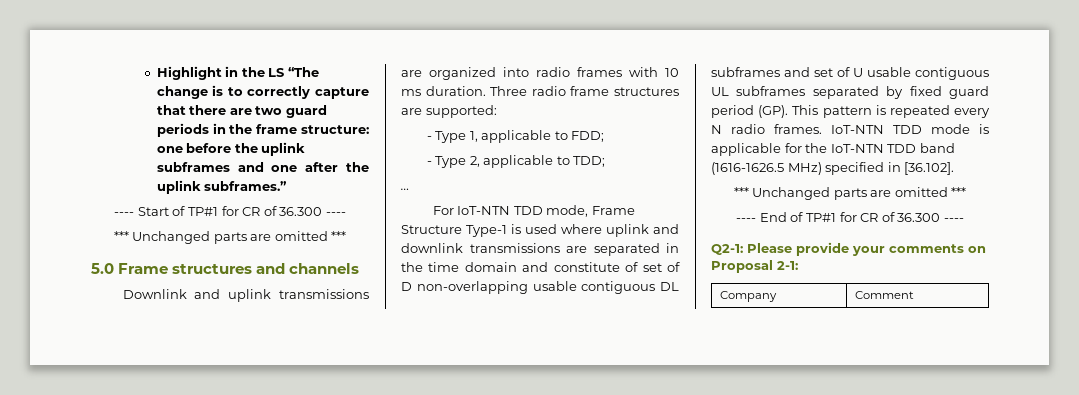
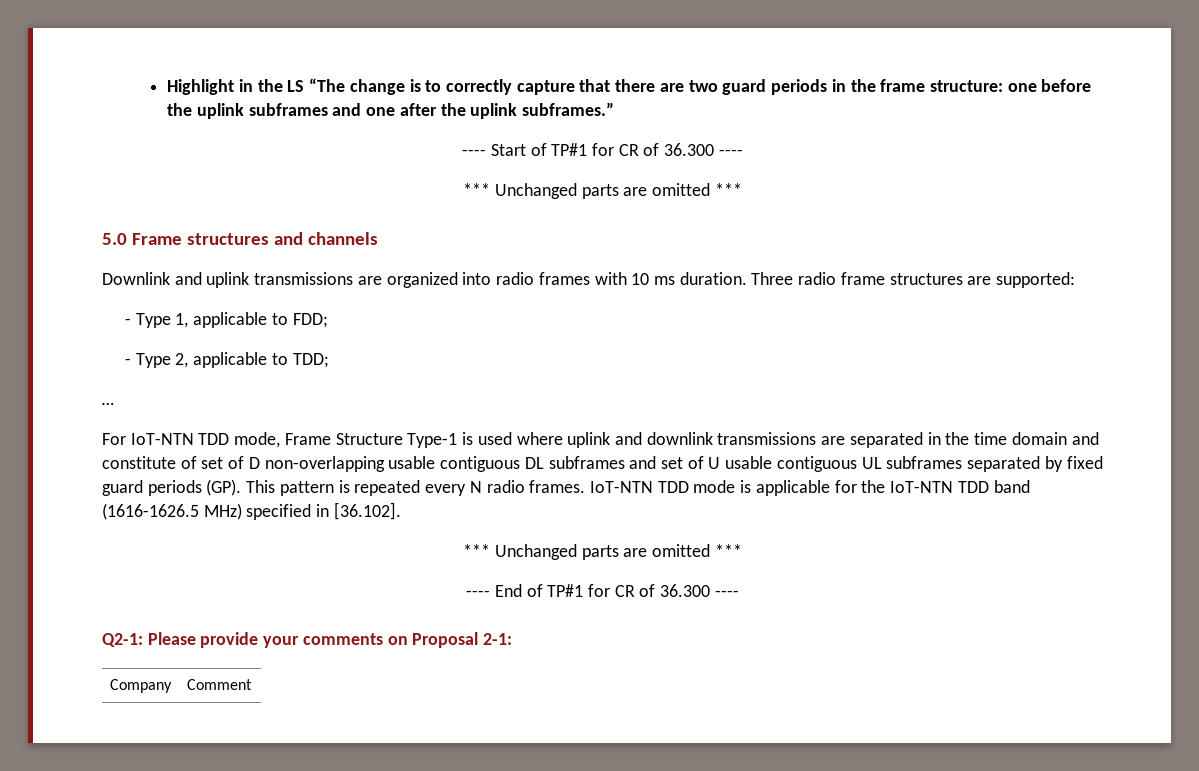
[711,105,754,118] period -> [147,480,202,496] periods

